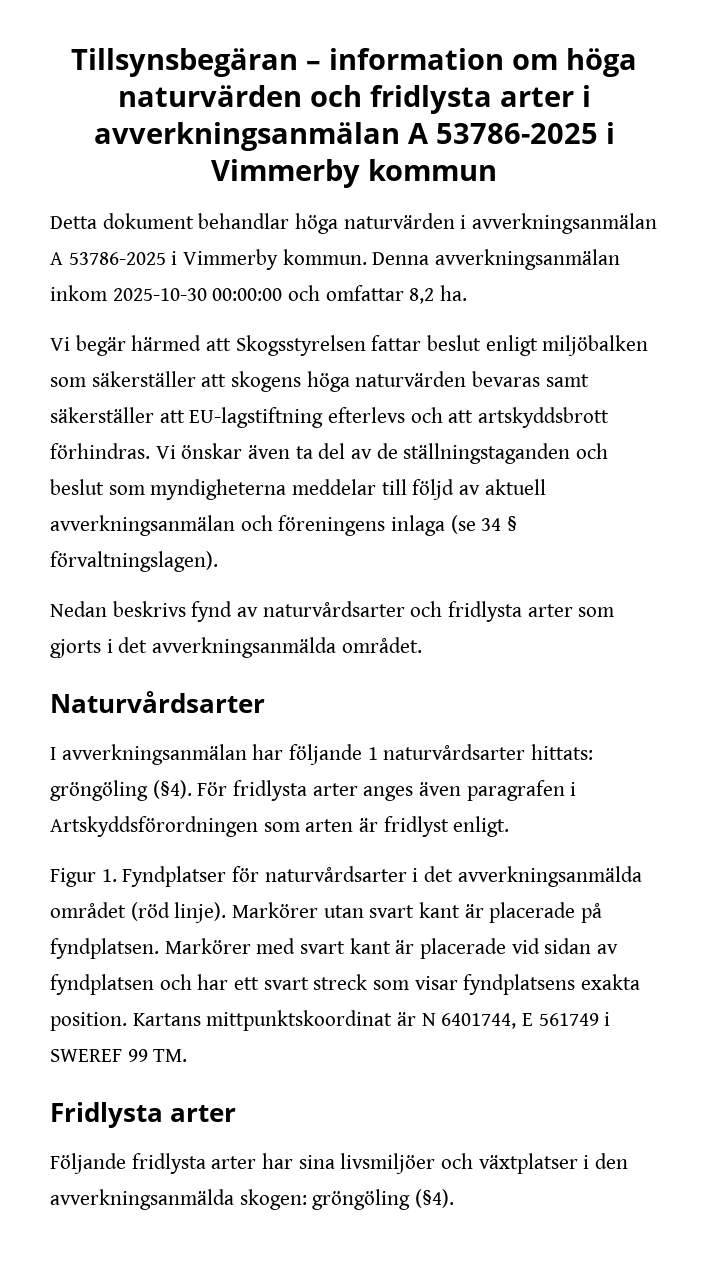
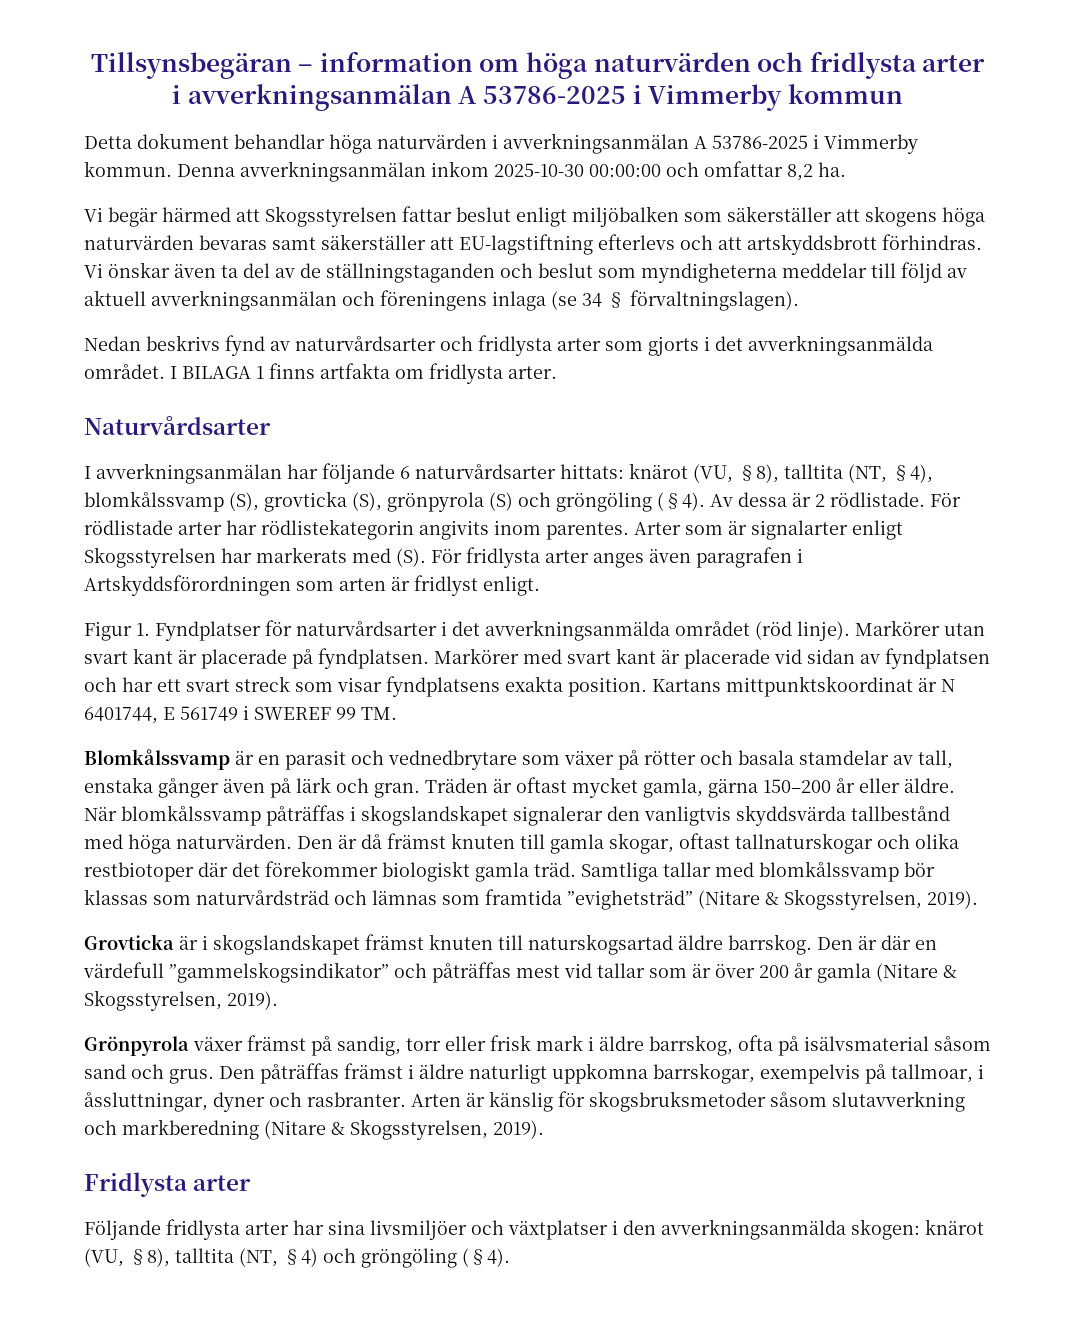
(422, 645) none -> [170,363,557,384] I BILAGA 1 finns artfakta om fridlysta arter.
[367,747,378,760] 1 -> [400,466,410,479] 6
[50,780,192,801] gröngöling (§4). -> [629,463,933,483] [84,491,961,512] [84,519,903,540] [84,547,426,568] knärot (VU, §8), talltita (NT, §4), blomkålssvamp (S), grovticka (S), grönpyrola (S) och gröngöling (§4). Av dessa är 2 rödlistade. För rödlistade arter har rödlistekategorin angivits inom parentes. Arter som är signalarter enligt Skogsstyrelsen har markerats med (S).
(188, 1055) none -> [84,749,953,770] [84,777,955,798] [84,805,950,826] [84,833,959,854] [84,861,935,882] [84,889,978,910] [84,934,937,955] [83,962,957,983] [84,990,278,1011] [84,1035,991,1056] [84,1063,984,1084] [84,1091,965,1112] [84,1119,544,1140] // Blomkålssvamp är en parasit och vednedbrytare som växer på rötter och basala stamdelar av tall, enstaka gånger även på lärk och gran. Träden är oftast mycket gamla, gärna 150–200 år eller äldre. När blomkålssvamp påträffas i skogslandskapet signalerar den vanligtvis skyddsvärda tallbestånd med höga naturvärden. Den är då främst knuten till gamla skogar, oftast tallnaturskogar och olika restbiotoper där det förekommer biologiskt gamla träd. Samtliga tallar med blomkålssvamp bör klassas som naturvårdsträd och lämnas som framtida ”evighetsträd” (Nitare & Skogsstyrelsen, 2019). // Grovticka är i skogslandskapet främst knuten till naturskogsartad äldre barrskog. Den är där en värdefull ”gammelskogsindikator” och påträffas mest vid tallar som är över 200 år gamla (Nitare & Skogsstyrelsen, 2019). // Grönpyrola växer främst på sandig, torr eller frisk mark i äldre barrskog, ofta på isälvsmaterial såsom sand och grus. Den påträffas främst i äldre naturligt uppkomna barrskogar, exempelvis på tallmoar, i åssluttningar, dyner och rasbranter. Arten är känslig för skogsbruksmetoder såsom slutavverkning och markberedning (Nitare & Skogsstyrelsen, 2019).
(307, 1199) none -> [925,1219,984,1235] [84,1248,356,1267] knärot (VU, §8), talltita (NT, §4) och

